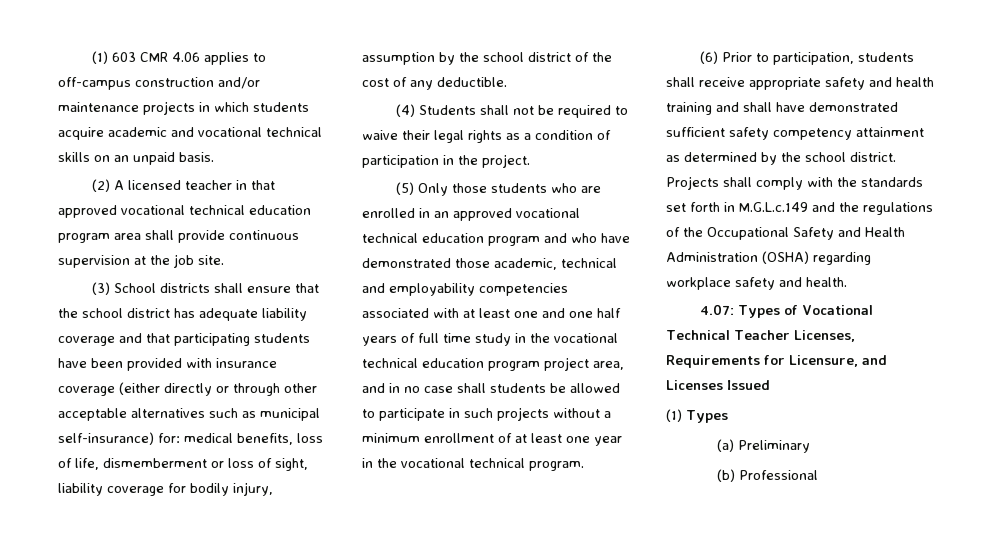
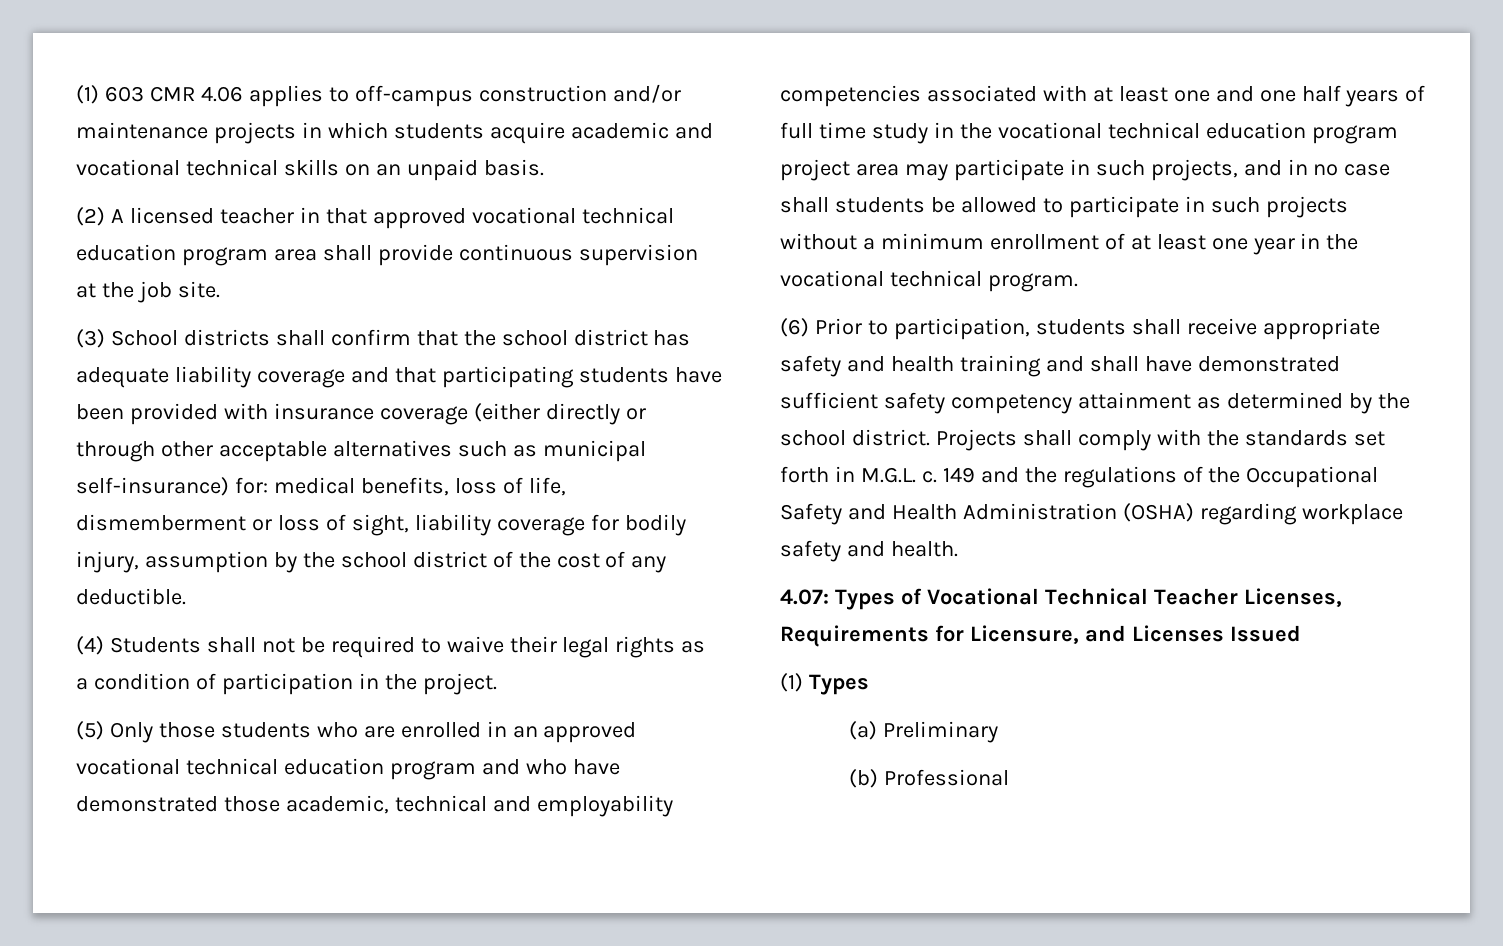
[246,286,291,293] ensure -> [330,329,411,346] confirm
[593,361,624,370] area, -> [855,159,1238,181] area may participate in such projects,
[739,202,808,212] M.G.L.c.149 -> [860,467,975,483] M.G.L. c. 149

